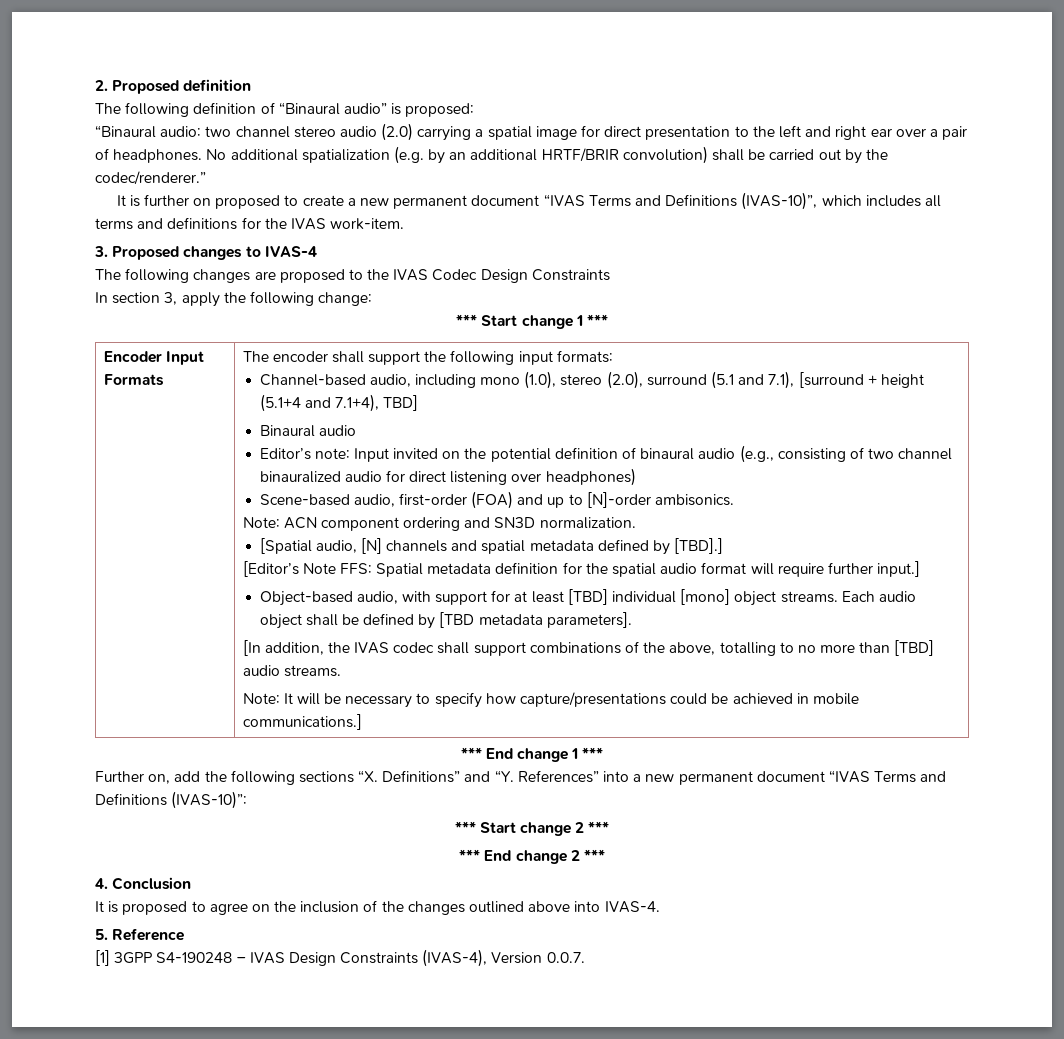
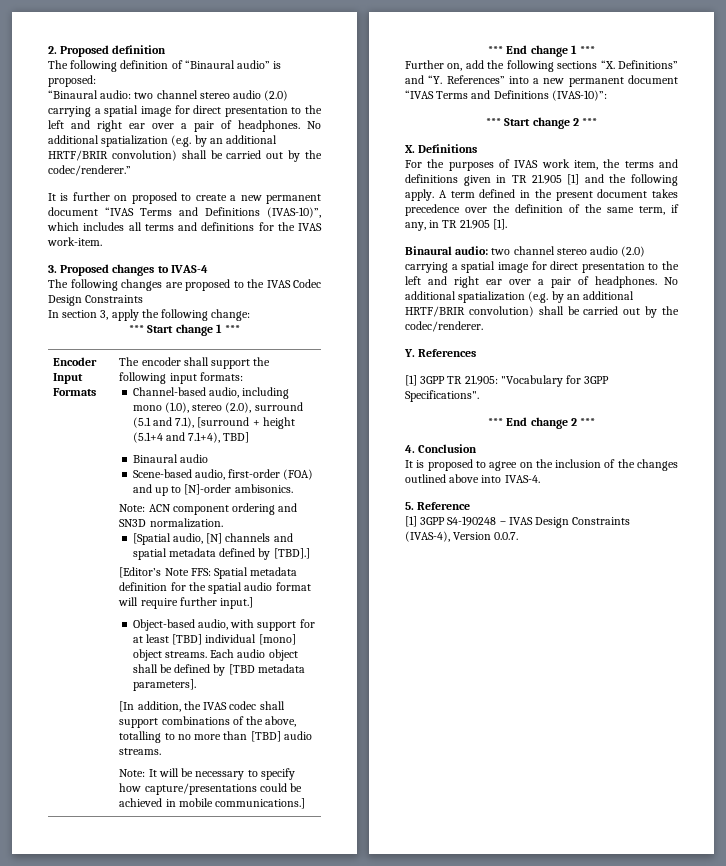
[259,445,953,463] [259,468,636,486] // Editor’s note: Input invited on the potential definition of binaural audio (e.g., consisting of two channel binauralized audio for direct listening over headphones) -> (208, 458) none
(610, 827) none -> [405,144,478,153] [405,159,678,171] [405,174,678,186] [405,189,678,201] [405,204,679,216] [405,219,507,231] [405,246,646,257] [405,261,679,273] [405,276,678,288] [405,291,635,303] [405,306,679,318] [405,321,483,332] [404,349,477,357] [405,375,610,387] [405,390,479,402] // X. Definitions // For the purposes of IVAS work item, the terms and definitions given in TR 21.905 [1] and the following apply. A term defined in the present document takes precedence over the definition of the same term, if any, in TR 21.905 [1]. // Binaural audio: two channel stereo audio (2.0) carrying a spatial image for direct presentation to the left and right ear over a pair of headphones. No additional spatialization (e.g. by an additional HRTF/BRIR convolution) shall be carried out by the codec/renderer. // Y. References // [1] 3GPP TR 21.905: "Vocabulary for 3GPP Specifications".

